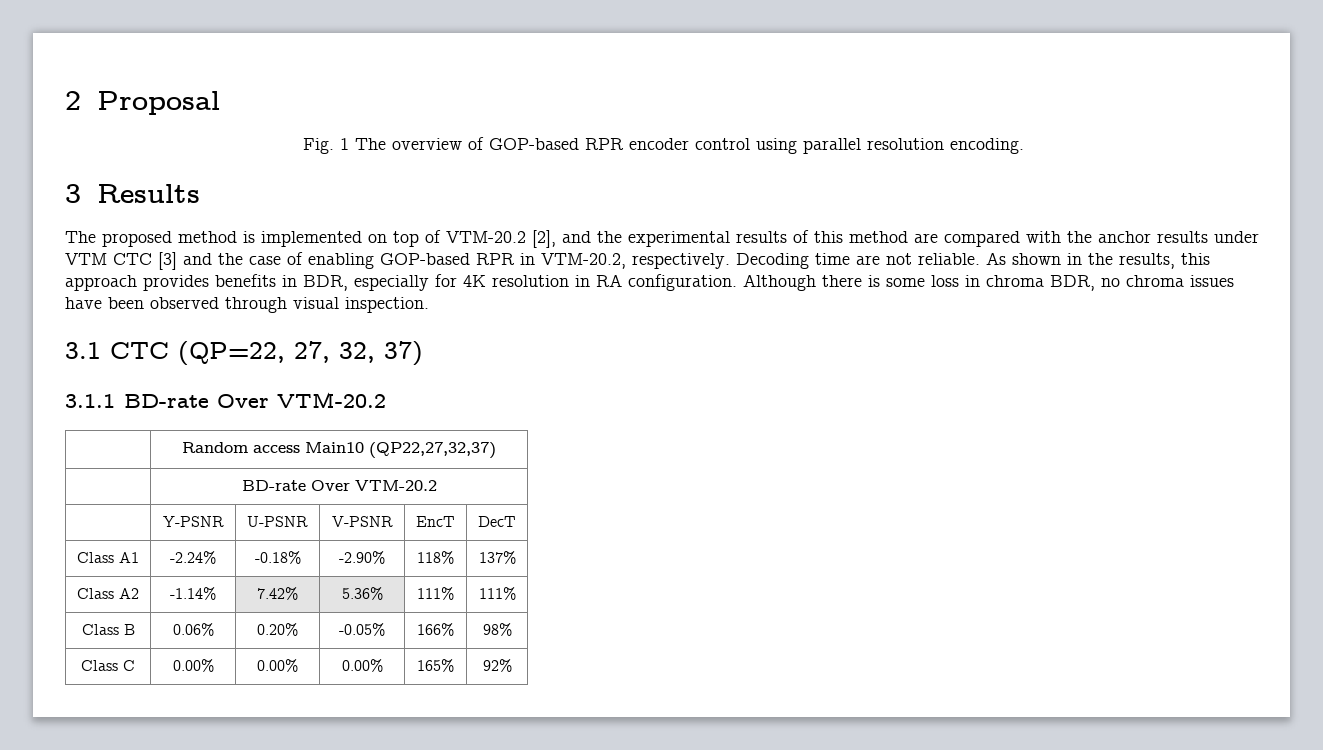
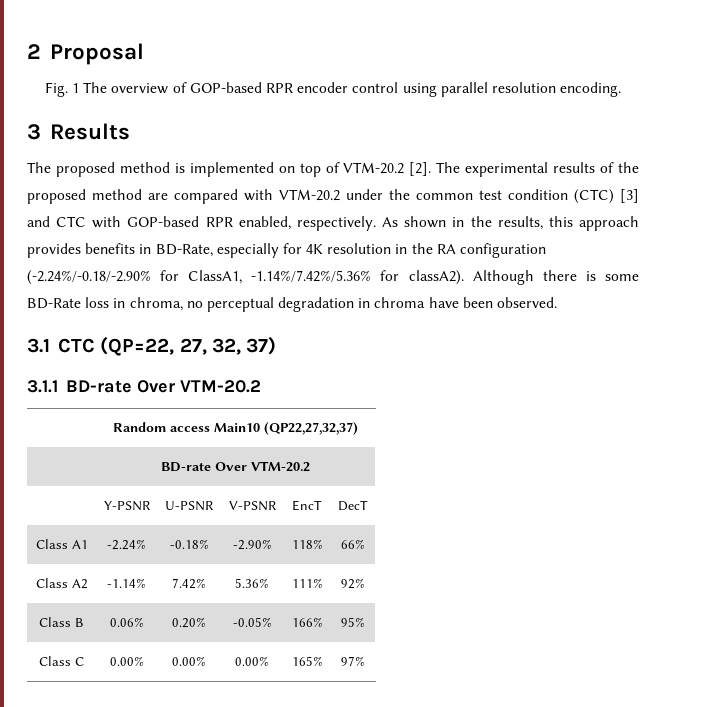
[532,230,622,248] [2], and the -> [409,162,461,176] [2]. The
[814,231,843,243] this -> [618,162,640,173] [27,189,86,204] the proposed
[1067,231,1259,243] [65,252,980,270] the anchor results under VTM CTC [3] and the case of enabling GOP-based RPR in VTM-20.2, respectively. Decoding time are not reliable. -> [279,189,639,204] [27,216,376,231] VTM-20.2 under the common test condition (CTC) [3] and CTC with GOP-based RPR enabled, respectively.
[303,275,348,291] BDR, -> [155,244,213,257] BD-Rate,
[596,274,737,291] RA configuration. -> [411,243,547,258] [27,270,464,285] the RA configuration (-2.24%/-0.18/-2.90% for ClassA1, -1.14%/7.42%/5.36% for classA2).
(925, 282) none -> [27,298,81,309] BD-Rate
[986,275,1234,291] [65,297,429,313] chroma BDR, no chroma issues have been observed through visual inspection. -> [129,297,558,312] chroma, no perceptual degradation in chroma have been observed.
[478,551,516,564] 137% -> [341,539,365,549] 66%
[478,587,516,600] 111% -> [341,578,365,589] 92%
[482,623,512,636] 98% -> [341,617,365,627] 95%
[482,659,512,672] 92% -> [341,656,365,666] 97%

